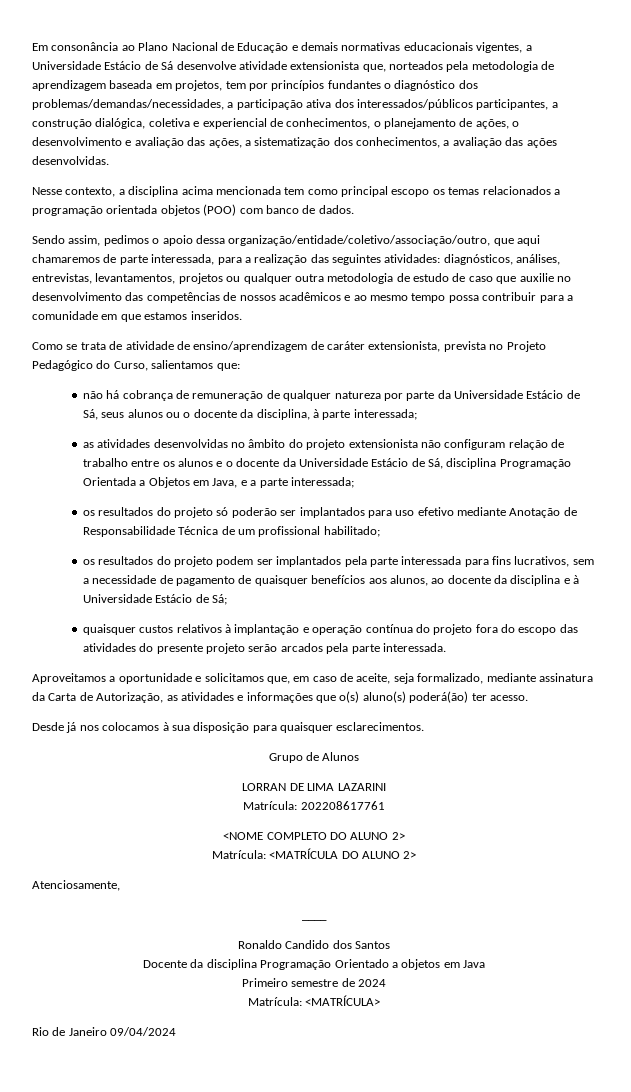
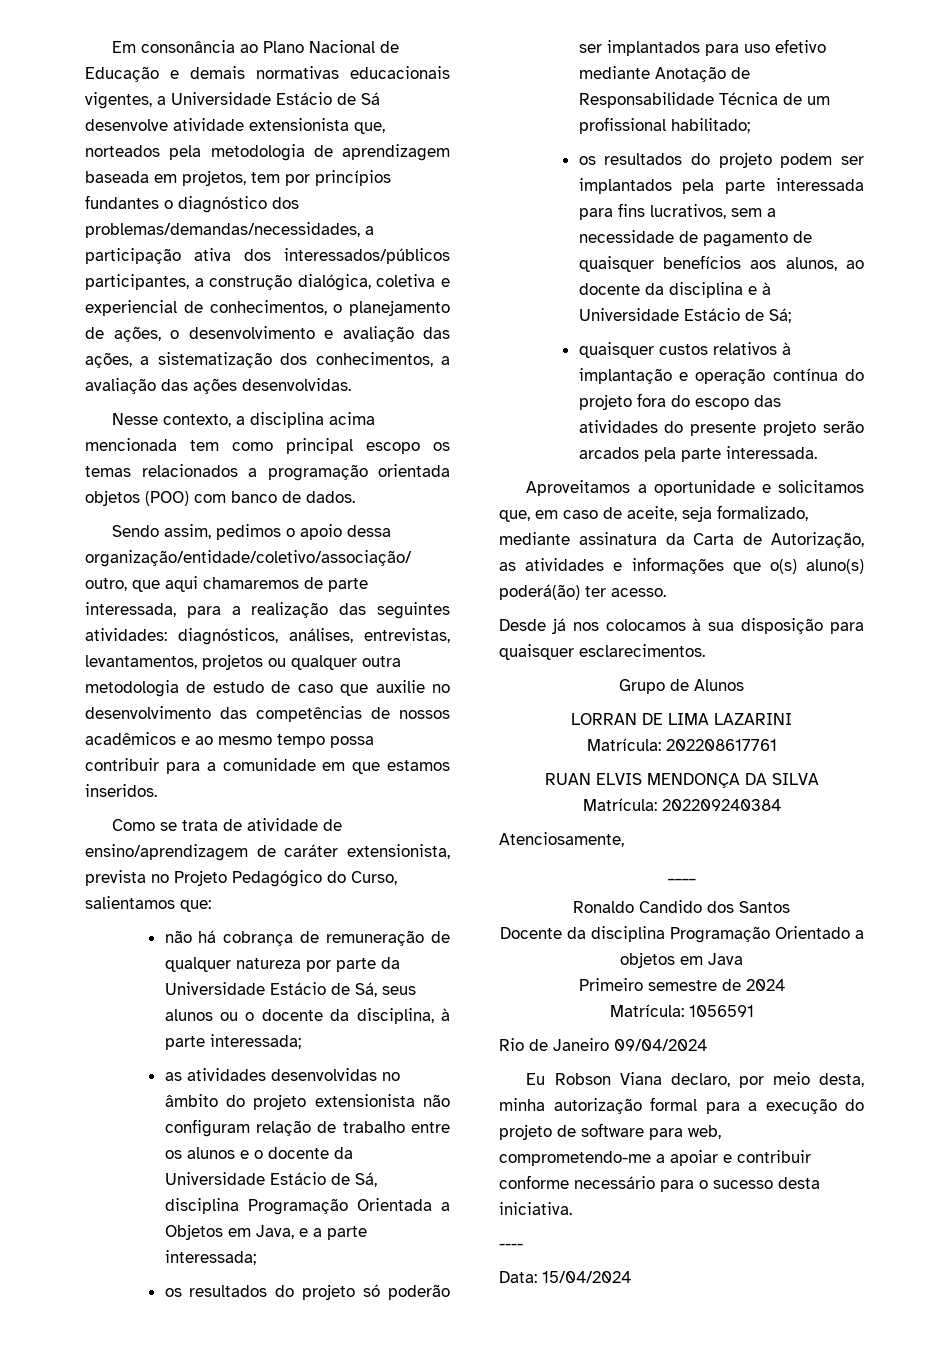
[223,832,405,840] [211,848,417,859] <NOME COMPLETO DO ALUNO 2> // Matrícula: <MATRÍCULA DO ALUNO 2> -> [544,773,819,788] [582,798,781,811] RUAN ELVIS MENDONÇA DA SILVA // Matrícula: 202209240384
[305,995,381,1006] <MATRÍCULA> -> [688,1005,754,1017] 1056591
(177, 1031) none -> [526,1072,864,1088] [499,1097,864,1114] [499,1123,721,1140] [499,1150,811,1166] [499,1175,820,1192] [499,1202,572,1215] [499,1243,523,1249] [499,1271,631,1283] // Eu Robson Viana declaro, por meio desta, minha autorização formal para a execução do projeto de software para web, comprometendo-me a apoiar e contribuir conforme necessário para o sucesso desta iniciativa. // ---- // Data: 15/04/2024

